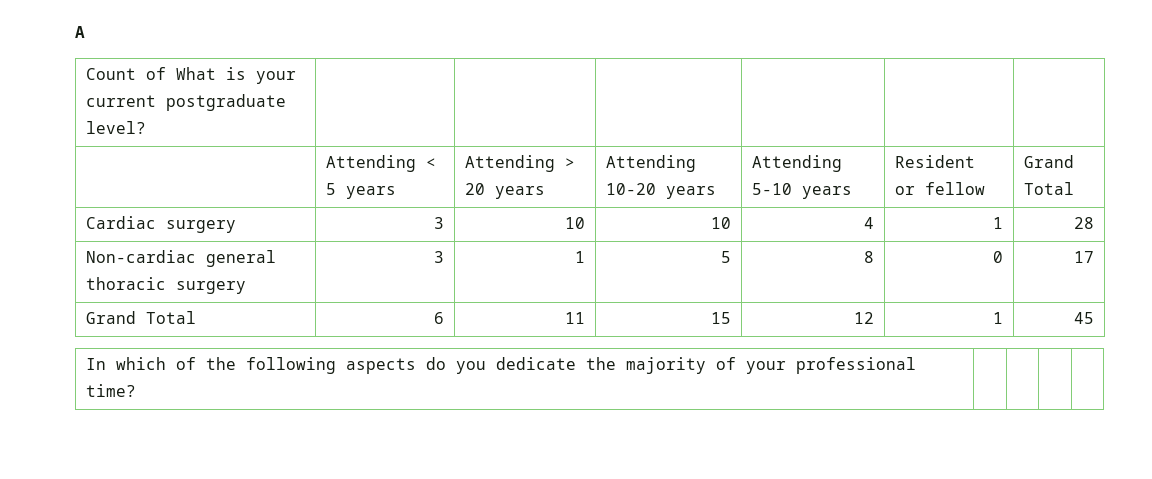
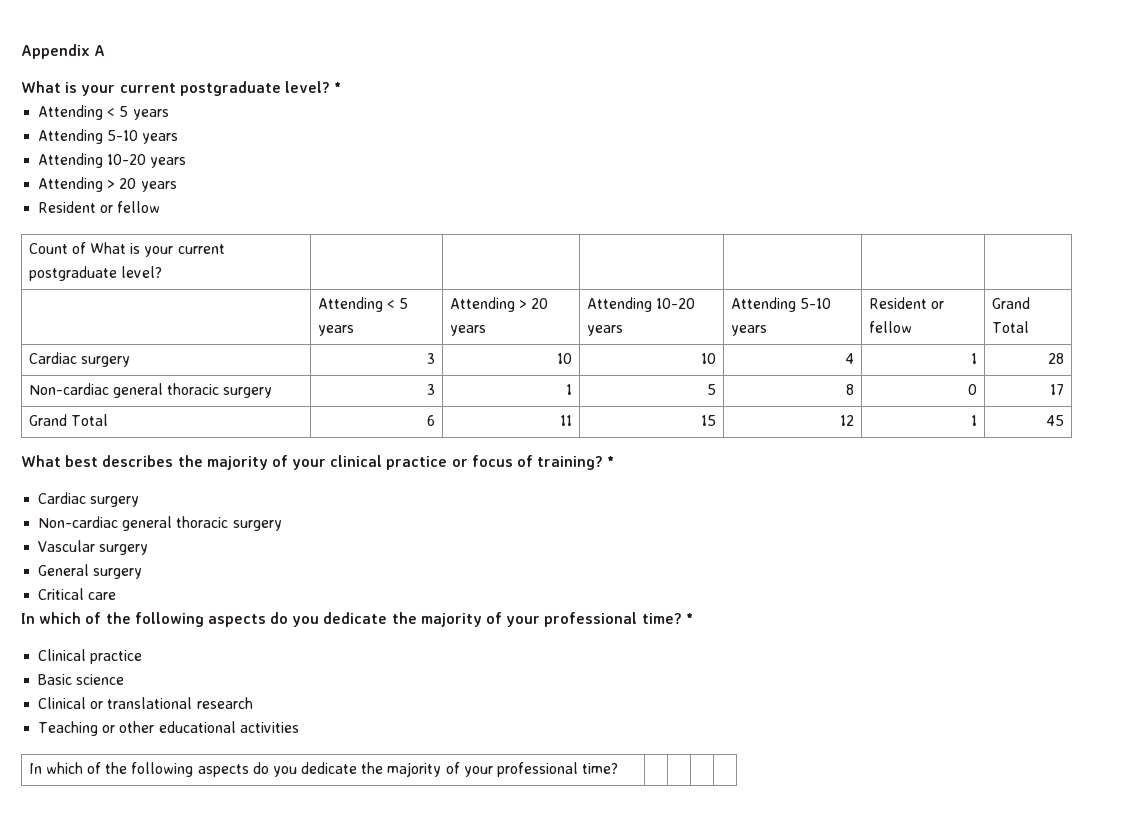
(75, 32) none -> [21,44,90,59] Appendix
(85, 32) none -> [21,81,342,96] [38,105,169,120] [38,129,179,144] [38,153,187,168] [38,177,177,192] [38,201,161,213] // What is your current postgraduate level? * // Attending < 5 years // Attending 5-10 years // Attending 10-20 years // Attending > 20 years // Resident or fellow
(1094, 318) none -> [21,455,615,470] [38,492,140,507] [38,516,282,531] [38,540,149,555] [38,564,143,579] [38,588,117,600] [21,612,693,627] [38,649,143,664] [38,674,125,685] [38,697,253,709] [38,721,299,736] // What best describes the majority of your clinical practice or focus of training? * // Cardiac surgery // Non-cardiac general thoracic surgery // Vascular surgery // General surgery // Critical care // In which of the following aspects do you dedicate the majority of your professional time? * // Clinical practice // Basic science // Clinical or translational research // Teaching or other educational activities

